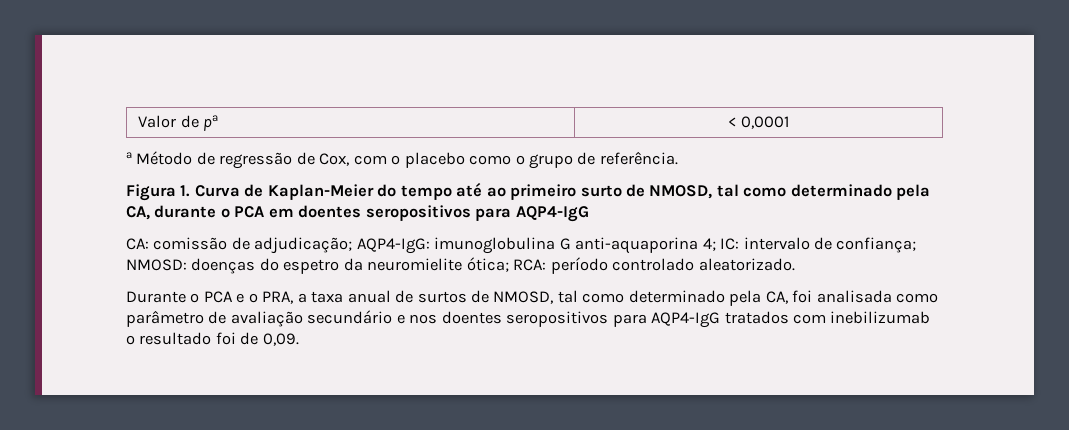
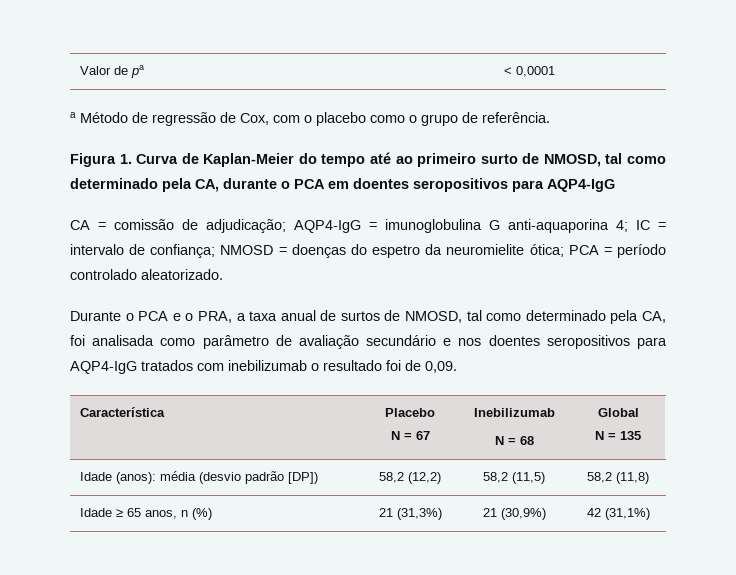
[126,238,149,250] CA: -> [70,220,106,230] CA =
[356,238,430,254] AQP4-IgG: -> [294,220,377,233] AQP4-IgG =
[720,238,740,250] IC: -> [636,220,666,230] IC =
[126,259,187,271] NMOSD: -> [220,245,287,255] NMOSD =
[513,259,547,271] RCA: -> [568,245,612,255] PCA =
(299, 339) none -> [79,407,165,417] [385,408,435,417] [390,431,430,440] [473,408,555,417] [494,436,534,445] [597,408,639,417] [595,431,641,440] [79,471,318,484] [379,472,441,484] [483,472,545,484] [587,472,649,484] [79,508,212,520] [378,508,442,520] [482,508,546,520] [586,508,650,520] // Característica | Placebo // N = 67 | Inebilizumab // N = 68 | Global // N = 135 // Idade (anos): média (desvio padrão [DP]) | 58,2 (12,2) | 58,2 (11,5) | 58,2 (11,8) // Idade ≥ 65 anos, n (%) | 21 (31,3%) | 21 (30,9%) | 42 (31,1%)

